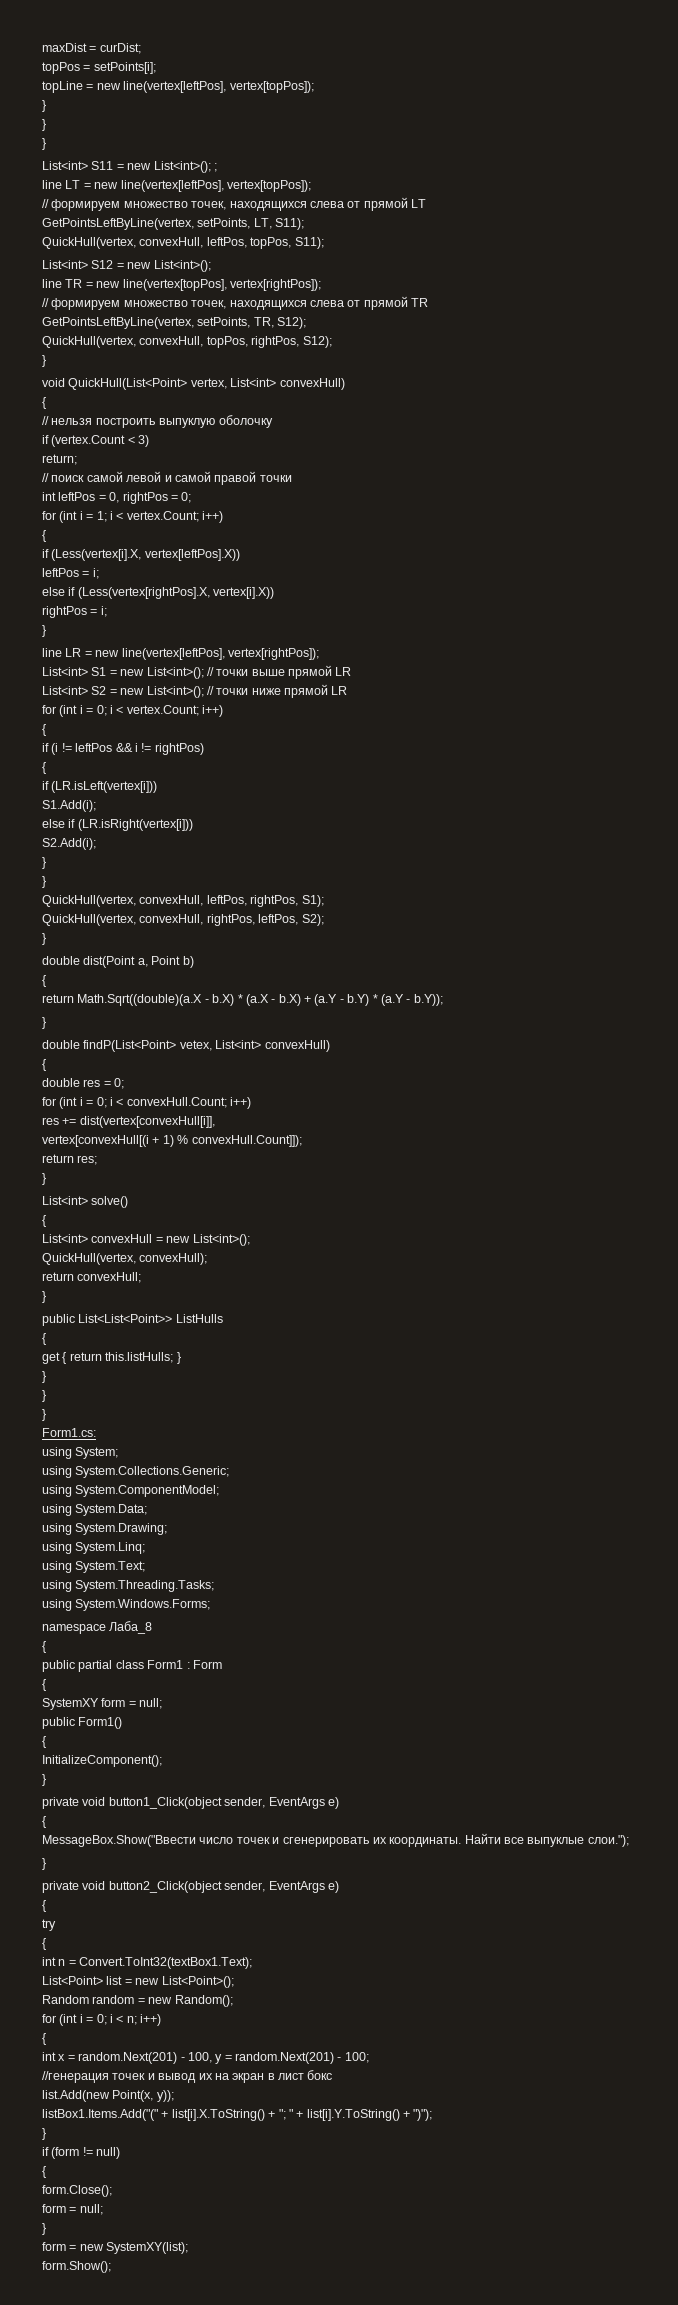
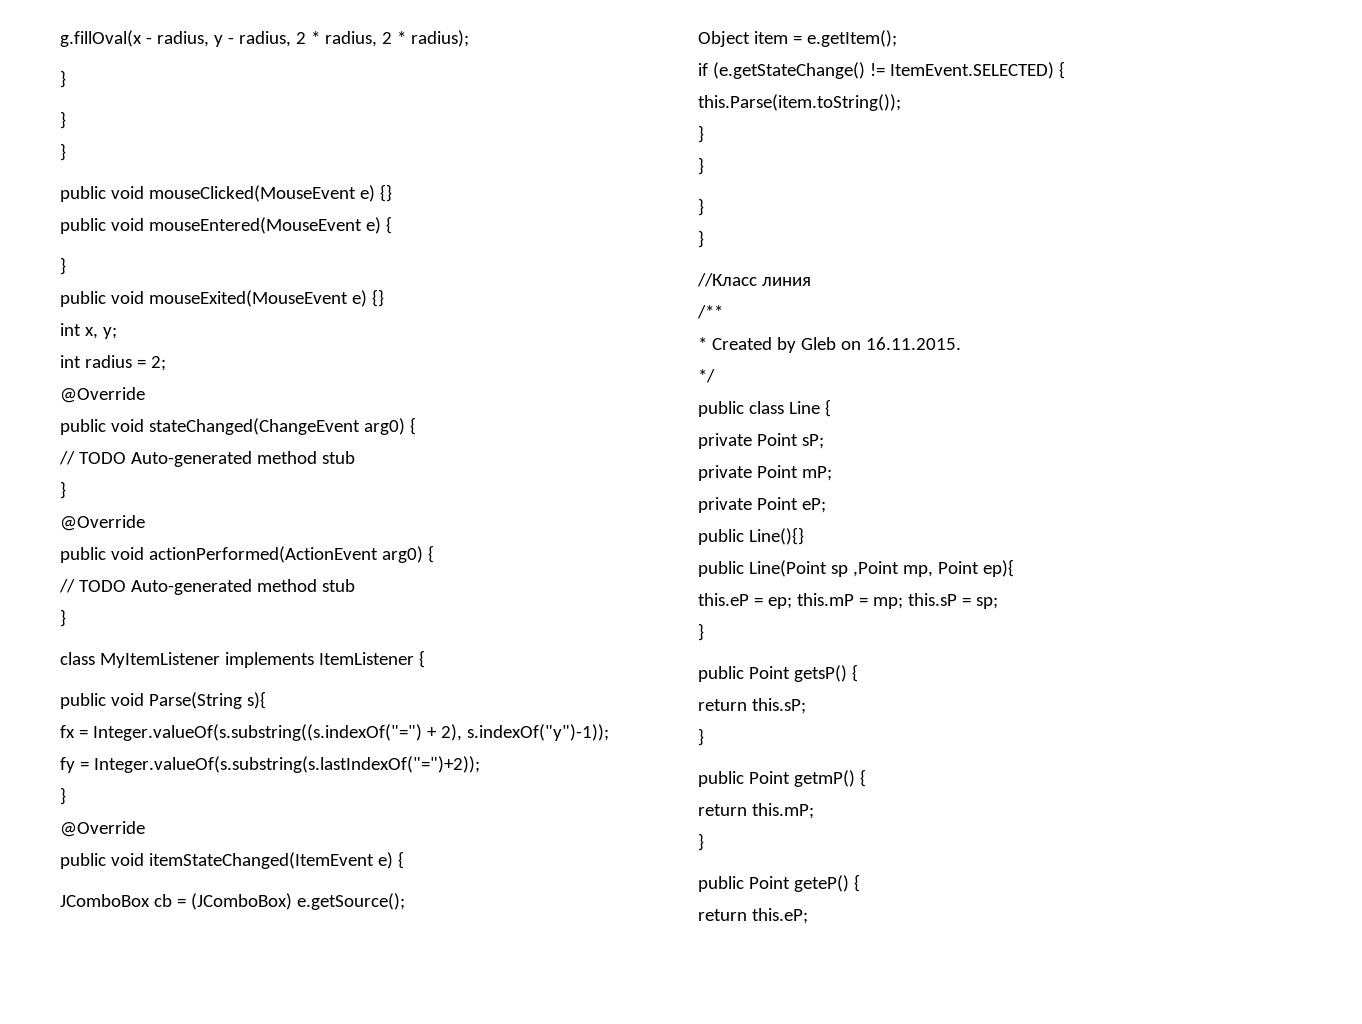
[42,43,141,54] [42,62,156,74] [42,81,314,93] [42,100,46,112] [42,119,46,131] [42,138,46,150] [42,161,217,173] [42,180,311,192] [42,197,426,211] [42,218,305,230] [42,237,324,249] [42,260,211,272] [42,279,321,291] [42,296,428,310] [42,317,307,329] [42,336,332,348] [42,355,46,367] [42,378,345,390] [42,397,46,409] [42,415,273,428] [42,435,150,447] [42,454,77,465] [42,471,292,485] [42,492,192,504] [42,511,223,523] [42,530,46,542] [42,549,240,561] [42,568,99,579] [42,587,275,599] [42,606,107,618] [42,625,46,637] [42,648,319,660] [42,665,352,679] [42,684,348,698] [42,705,223,717] [42,724,46,736] [42,743,204,755] [42,762,46,774] [42,781,158,793] [42,800,96,812] [42,819,193,831] [42,838,96,850] [42,857,46,869] [42,876,46,888] [42,895,324,907] [42,914,324,926] [42,933,46,945] [42,956,194,968] [42,975,46,987] [42,994,443,1006] [42,1017,46,1029] [42,1040,330,1052] [42,1059,46,1071] [42,1078,125,1089] [42,1097,251,1109] [42,1116,215,1128] [42,1135,302,1147] [42,1154,98,1165] [42,1173,46,1185] [42,1196,129,1208] [42,1215,46,1227] [42,1234,250,1246] [42,1253,208,1265] [42,1272,142,1283] [42,1291,46,1303] [42,1314,223,1326] [42,1333,46,1345] [42,1352,181,1364] [42,1371,46,1383] [42,1390,46,1402] [42,1409,46,1421] [42,1428,96,1437] [42,1447,119,1459] [42,1466,230,1478] [42,1485,220,1497] [42,1504,148,1516] [42,1523,168,1535] [42,1542,146,1554] [42,1561,146,1573] [42,1580,215,1592] [42,1599,211,1611] [42,1621,153,1634] [42,1641,46,1653] [42,1660,222,1672] [42,1679,46,1691] [42,1698,163,1710] [42,1717,123,1729] [42,1736,46,1748] [42,1755,162,1767] [42,1774,46,1786] [42,1797,339,1809] [42,1816,46,1828] [42,1833,629,1847] [42,1858,46,1870] [42,1881,339,1893] [42,1900,46,1912] [42,1919,56,1931] [42,1938,46,1950] [42,1957,253,1969] [42,1976,234,1988] [42,1995,233,2007] [42,2014,161,2026] [42,2033,46,2045] [42,2052,369,2064] [42,2070,333,2083] [42,2090,174,2102] [42,2109,433,2121] [42,2128,46,2140] [42,2147,121,2159] [42,2166,46,2178] [42,2185,112,2197] [42,2204,103,2215] [42,2223,46,2235] [42,2242,189,2254] [42,2261,111,2273] maxDist = curDist; // topPos = setPoints[i]; // topLine = new line(vertex[leftPos], vertex[topPos]); // } // } // } // List<int> S11 = new List<int>(); ; // line LT = new line(vertex[leftPos], vertex[topPos]); // // формируем множество точек, находящихся слева от прямой LT // GetPointsLeftByLine(vertex, setPoints, LT, S11); // QuickHull(vertex, convexHull, leftPos, topPos, S11); // List<int> S12 = new List<int>(); // line TR = new line(vertex[topPos], vertex[rightPos]); // // формируем множество точек, находящихся слева от прямой TR // GetPointsLeftByLine(vertex, setPoints, TR, S12); // QuickHull(vertex, convexHull, topPos, rightPos, S12); // } // void QuickHull(List<Point> vertex, List<int> convexHull) // { // // нельзя построить выпуклую оболочку // if (vertex.Count < 3) // return; // // поиск самой левой и самой правой точки // int leftPos = 0, rightPos = 0; // for (int i = 1; i < vertex.Count; i++) // { // if (Less(vertex[i].X, vertex[leftPos].X)) // leftPos = i; // else if (Less(vertex[rightPos].X, vertex[i].X)) // rightPos = i; // } // line LR = new line(vertex[leftPos], vertex[rightPos]); // List<int> S1 = new List<int>(); // точки выше прямой LR // List<int> S2 = new List<int>(); // точки ниже прямой LR // for (int i = 0; i < vertex.Count; i++) // { // if (i != leftPos && i != rightPos) // { // if (LR.isLeft(vertex[i])) // S1.Add(i); // else if (LR.isRight(vertex[i])) // S2.Add(i); // } // } // QuickHull(vertex, convexHull, leftPos, rightPos, S1); // QuickHull(vertex, convexHull, rightPos, leftPos, S2); // } // double dist(Point a, Point b) // { // return Math.Sqrt((double)(a.X - b.X) * (a.X - b.X) + (a.Y - b.Y) * (a.Y - b.Y)); // } // double findP(List<Point> vetex, List<int> convexHull) // { // double res = 0; // for (int i = 0; i < convexHull.Count; i++) // res += dist(vertex[convexHull[i]], // vertex[convexHull[(i + 1) % convexHull.Count]]); // return res; // } // List<int> solve() // { // List<int> convexHull = new List<int>(); // QuickHull(vertex, convexHull); // return convexHull; // } // public List<List<Point>> ListHulls // { // get { return this.listHulls; } // } // } // } // Form1.cs: // using System; // using System.Collections.Generic; // using System.ComponentModel; // using System.Data; // using System.Drawing; // using System.Linq; // using System.Text; // using System.Threading.Tasks; // using System.Windows.Forms; // namespace Лаба_8 // { // public partial class Form1 : Form // { // SystemXY form = null; // public Form1() // { // InitializeComponent(); // } // private void button1_Click(object sender, EventArgs e) // { // MessageBox.Show("Ввести число точек и сгенерировать их координаты. Найти все выпуклые слои."); // } // private void button2_Click(object sender, EventArgs e) // { // try // { // int n = Convert.ToInt32(textBox1.Text); // List<Point> list = new List<Point>(); // Random random = new Random(); // for (int i = 0; i < n; i++) // { // int x = random.Next(201) - 100, y = random.Next(201) - 100; // //генерация точек и вывод их на экран в лист бокс // list.Add(new Point(x, y)); // listBox1.Items.Add("(" + list[i].X.ToString() + "; " + list[i].Y.ToString() + ")"); // } // if (form != null) // { // form.Close(); // form = null; // } // form = new SystemXY(list); // form.Show(); -> [60,30,469,47] [60,70,66,88] [60,111,66,129] [60,143,66,161] [60,184,392,202] [60,216,392,234] [60,257,66,275] [60,289,384,307] [60,323,117,339] [60,355,166,371] [60,387,145,403] [60,417,416,435] [59,451,355,467] [60,481,66,499] [60,515,145,531] [60,545,434,563] [59,579,355,595] [60,609,66,627] [60,650,425,668] [60,691,266,709] [60,724,609,741] [60,756,480,773] [60,787,66,805] [60,821,145,837] [60,851,404,869] [60,893,405,910] [698,30,897,47] [698,61,1065,79] [698,94,901,111] [698,125,704,143] [698,157,704,175] [698,198,704,216] [698,230,704,248] [697,273,811,287] [697,305,723,319] [698,337,961,353] [698,369,715,383] [698,399,831,417] [698,433,824,449] [698,465,832,481] [698,497,826,513] [698,527,804,545] [698,559,1014,577] [698,593,998,609] [698,623,704,641] [698,664,858,682] [698,698,806,714] [698,728,704,746] [698,769,866,787] [698,803,814,819] [698,833,704,851] [698,874,860,892] [698,908,808,924] g.fillOval(x - radius, y - radius, 2 * radius, 2 * radius); // } // } // } // public void mouseClicked(MouseEvent e) {} // public void mouseEntered(MouseEvent e) { // } // public void mouseExited(MouseEvent e) {} // int x, y; // int radius = 2; // @Override // public void stateChanged(ChangeEvent arg0) { // // TODO Auto-generated method stub // } // @Override // public void actionPerformed(ActionEvent arg0) { // // TODO Auto-generated method stub // } // class MyItemListener implements ItemListener { // public void Parse(String s){ // fx = Integer.valueOf(s.substring((s.indexOf("=") + 2), s.indexOf("y")-1)); // fy = Integer.valueOf(s.substring(s.lastIndexOf("=")+2)); // } // @Override // public void itemStateChanged(ItemEvent e) { // JComboBox cb = (JComboBox) e.getSource(); // Object item = e.getItem(); // if (e.getStateChange() != ItemEvent.SELECTED) { // this.Parse(item.toString()); // } // } // } // } // //Класс линия // /** // * Created by Gleb on 16.11.2015. // */ // public class Line { // private Point sP; // private Point mP; // private Point eP; // public Line(){} // public Line(Point sp ,Point mp, Point ep){ // this.eP = ep; this.mP = mp; this.sP = sp; // } // public Point getsP() { // return this.sP; // } // public Point getmP() { // return this.mP; // } // public Point geteP() { // return this.eP;

